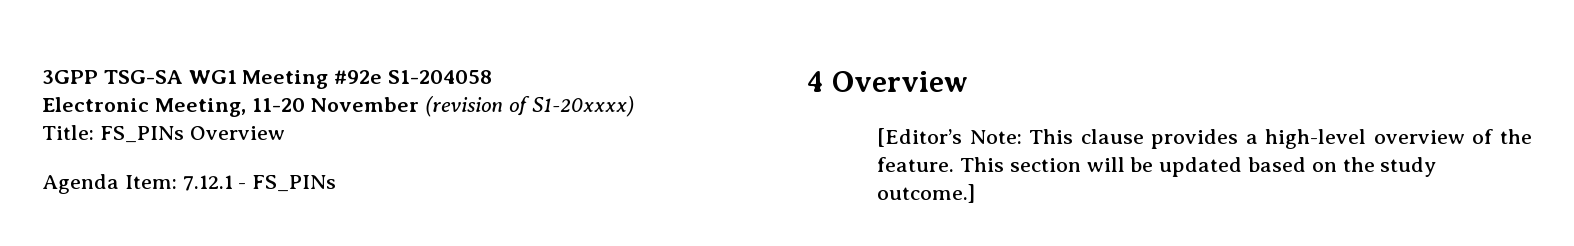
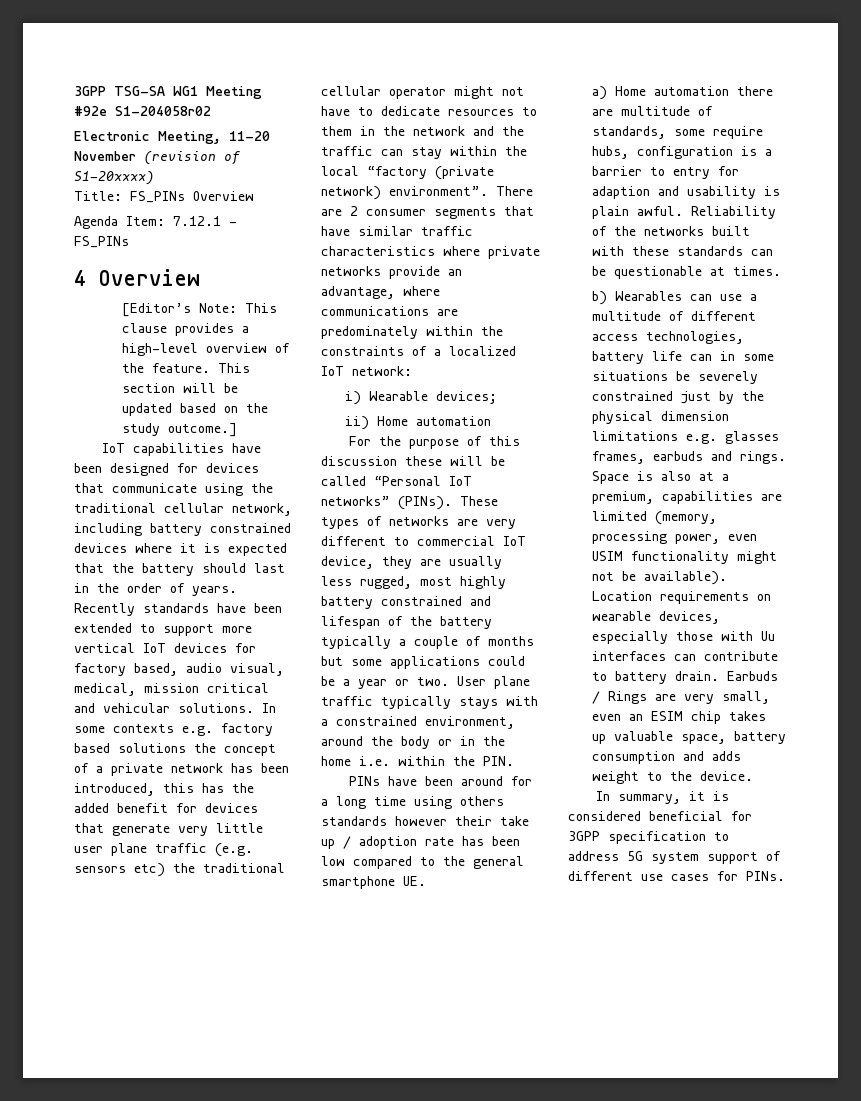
[388,70,493,84] S1-204058 -> [115,106,211,116] S1-204058r02
(976, 193) none -> [101,443,261,456] [74,463,259,476] [74,483,273,496] [74,503,292,516] [74,523,291,536] [74,543,287,556] [74,563,285,576] [74,583,237,596] [74,603,282,616] [74,623,252,636] [74,643,256,653] [74,663,284,676] [74,683,269,696] [74,703,276,713] [74,723,273,736] [74,743,276,756] [74,763,289,776] [74,783,254,796] [74,803,258,813] [74,823,263,836] [74,843,253,857] [74,863,285,877] [321,86,524,99] [321,106,537,116] [321,126,524,136] [321,146,527,159] [321,166,494,180] [321,186,533,200] [321,206,534,219] [321,226,473,236] [321,246,540,259] [321,266,462,279] [321,286,440,299] [321,306,458,316] [321,326,503,339] [321,346,516,356] [321,366,412,376] [344,391,497,405] [344,416,491,430] [348,436,520,449] [321,456,505,466] [321,476,472,486] [321,496,498,510] [321,516,516,529] [321,536,526,546] [321,556,502,569] [321,576,506,589] [321,596,491,609] [321,616,492,629] [321,636,534,649] [321,656,525,669] [321,676,530,689] [321,696,538,709] [321,716,515,729] [321,736,505,749] [321,756,514,766] [348,776,532,786] [321,796,504,809] [321,816,529,826] [321,836,520,849] [321,856,524,869] [321,876,426,889] [591,86,773,100] [591,106,713,116] [591,126,763,139] [591,146,772,159] [591,166,739,179] [591,186,780,199] [591,206,776,219] [591,226,750,236] [591,246,773,256] [591,266,781,279] [591,291,757,305] [591,311,756,321] [591,331,744,344] [591,351,774,364] [591,371,758,384] [591,391,764,404] [591,411,729,424] [591,431,779,444] [591,451,786,464] [591,471,729,484] [591,491,782,504] [591,511,717,525] [591,531,757,544] [591,551,777,564] [591,571,727,585] [591,591,771,604] [591,611,720,624] [591,631,775,644] [591,651,778,661] [591,671,778,684] [591,691,770,704] [591,711,766,724] [591,731,786,744] [591,751,741,764] [591,771,753,784] [595,791,729,804] [568,811,752,821] [568,831,729,844] [568,851,781,864] [568,871,785,881] // IoT capabilities have been designed for devices that communicate using the traditional cellular network, including battery constrained devices where it is expected that the battery should last in the order of years. Recently standards have been extended to support more vertical IoT devices for factory based, audio visual, medical, mission critical and vehicular solutions. In some contexts e.g. factory based solutions the concept of a private network has been introduced, this has the added benefit for devices that generate very little user plane traffic (e.g. sensors etc) the traditional cellular operator might not have to dedicate resources to them in the network and the traffic can stay within the local “factory (private network) environment”. There are 2 consumer segments that have similar traffic characteristics where private networks provide an advantage, where communications are predominately within the constraints of a localized IoT network: // i) Wearable devices; // ii) Home automation // For the purpose of this discussion these will be called “Personal IoT networks” (PINs). These types of networks are very different to commercial IoT device, they are usually less rugged, most highly battery constrained and lifespan of the battery typically a couple of months but some applications could be a year or two. User plane traffic typically stays with a constrained environment, around the body or in the home i.e. within the PIN. // PINs have been around for a long time using others standards however their take up / adoption rate has been low compared to the general smartphone UE. // a) Home automation there are multitude of standards, some require hubs, configuration is a barrier to entry for adaption and usability is plain awful. Reliability of the networks built with these standards can be questionable at times. // b) Wearables can use a multitude of different access technologies, battery life can in some situations be severely constrained just by the physical dimension limitations e.g. glasses frames, earbuds and rings. Space is also at a premium, capabilities are limited (memory, processing power, even USIM functionality might not be available). Location requirements on wearable devices, especially those with Uu interfaces can contribute to battery drain. Earbuds / Rings are very small, even an ESIM chip takes up valuable space, battery consumption and adds weight to the device. // In summary, it is considered beneficial for 3GPP specification to address 5G system support of different use cases for PINs.

